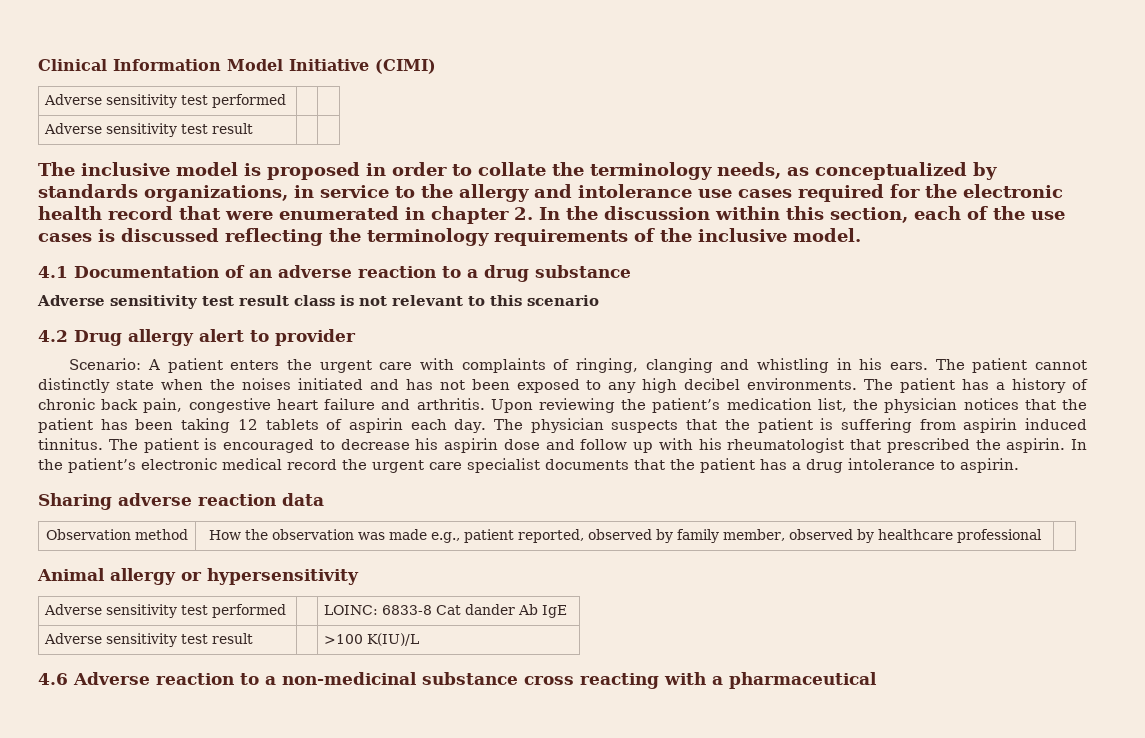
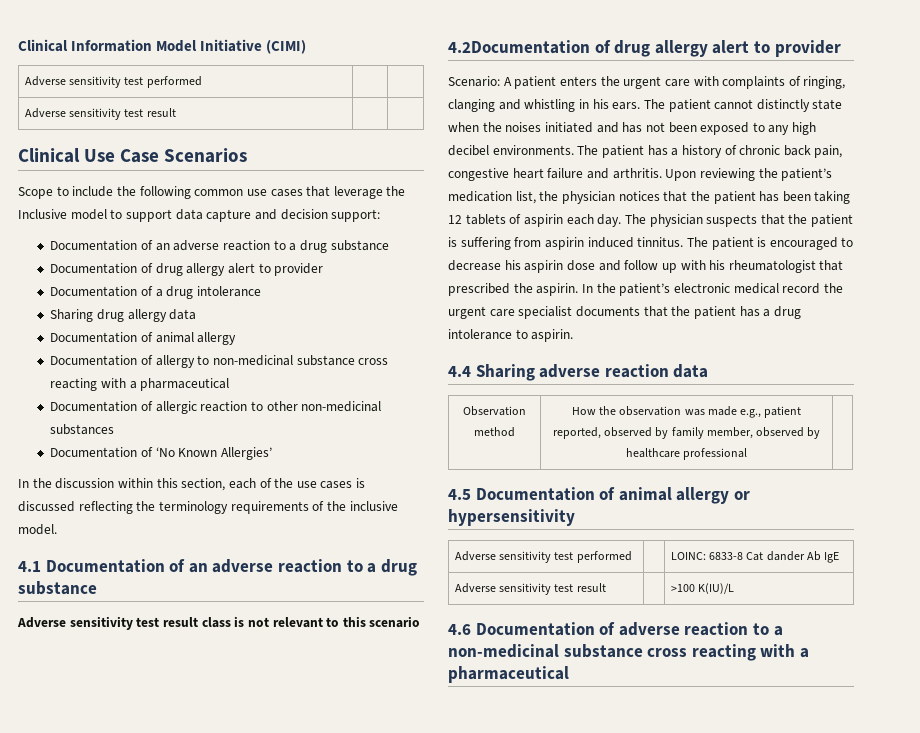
[38,162,997,180] [38,184,1063,202] [38,206,533,224] The inclusive model is proposed in order to collate the terminology needs, as conceptualized by standards organizations, in service to the allergy and intolerance use cases required for the electronic health record that were enumerated in chapter 2. -> [18,148,248,163] [18,186,406,199] [18,209,381,222] [50,240,389,253] [50,263,324,276] [50,286,261,299] [50,309,197,322] [50,332,237,345] [50,355,389,368] [50,378,230,391] [50,401,382,414] [50,424,115,435] [50,447,272,460] Clinical Use Case Scenarios // Scope to include the following common use cases that leverage the Inclusive model to support data capture and decision support: // Documentation of an adverse reaction to a drug substance // Documentation of drug allergy alert to provider // Documentation of a drug intolerance // Sharing drug allergy data // Documentation of animal allergy // Documentation of allergy to non-medicinal substance cross reacting with a pharmaceutical // Documentation of allergic reaction to other non-medicinal substances // Documentation of ‘No Known Allergies’ //
[38,330,122,346] 4.2 Drug -> [448,40,651,57] 4.2Documentation of drug
(1019, 465) none -> [448,366,471,377] 4.4
[37,568,105,581] Animal -> [448,487,672,501] 4.5 Documentation of animal
[73,672,150,685] Adverse -> [475,622,680,636] Documentation of adverse

